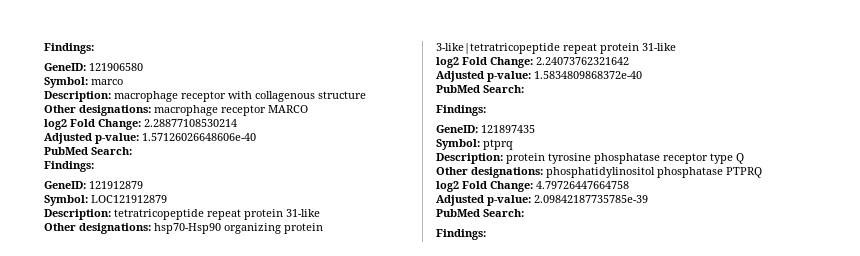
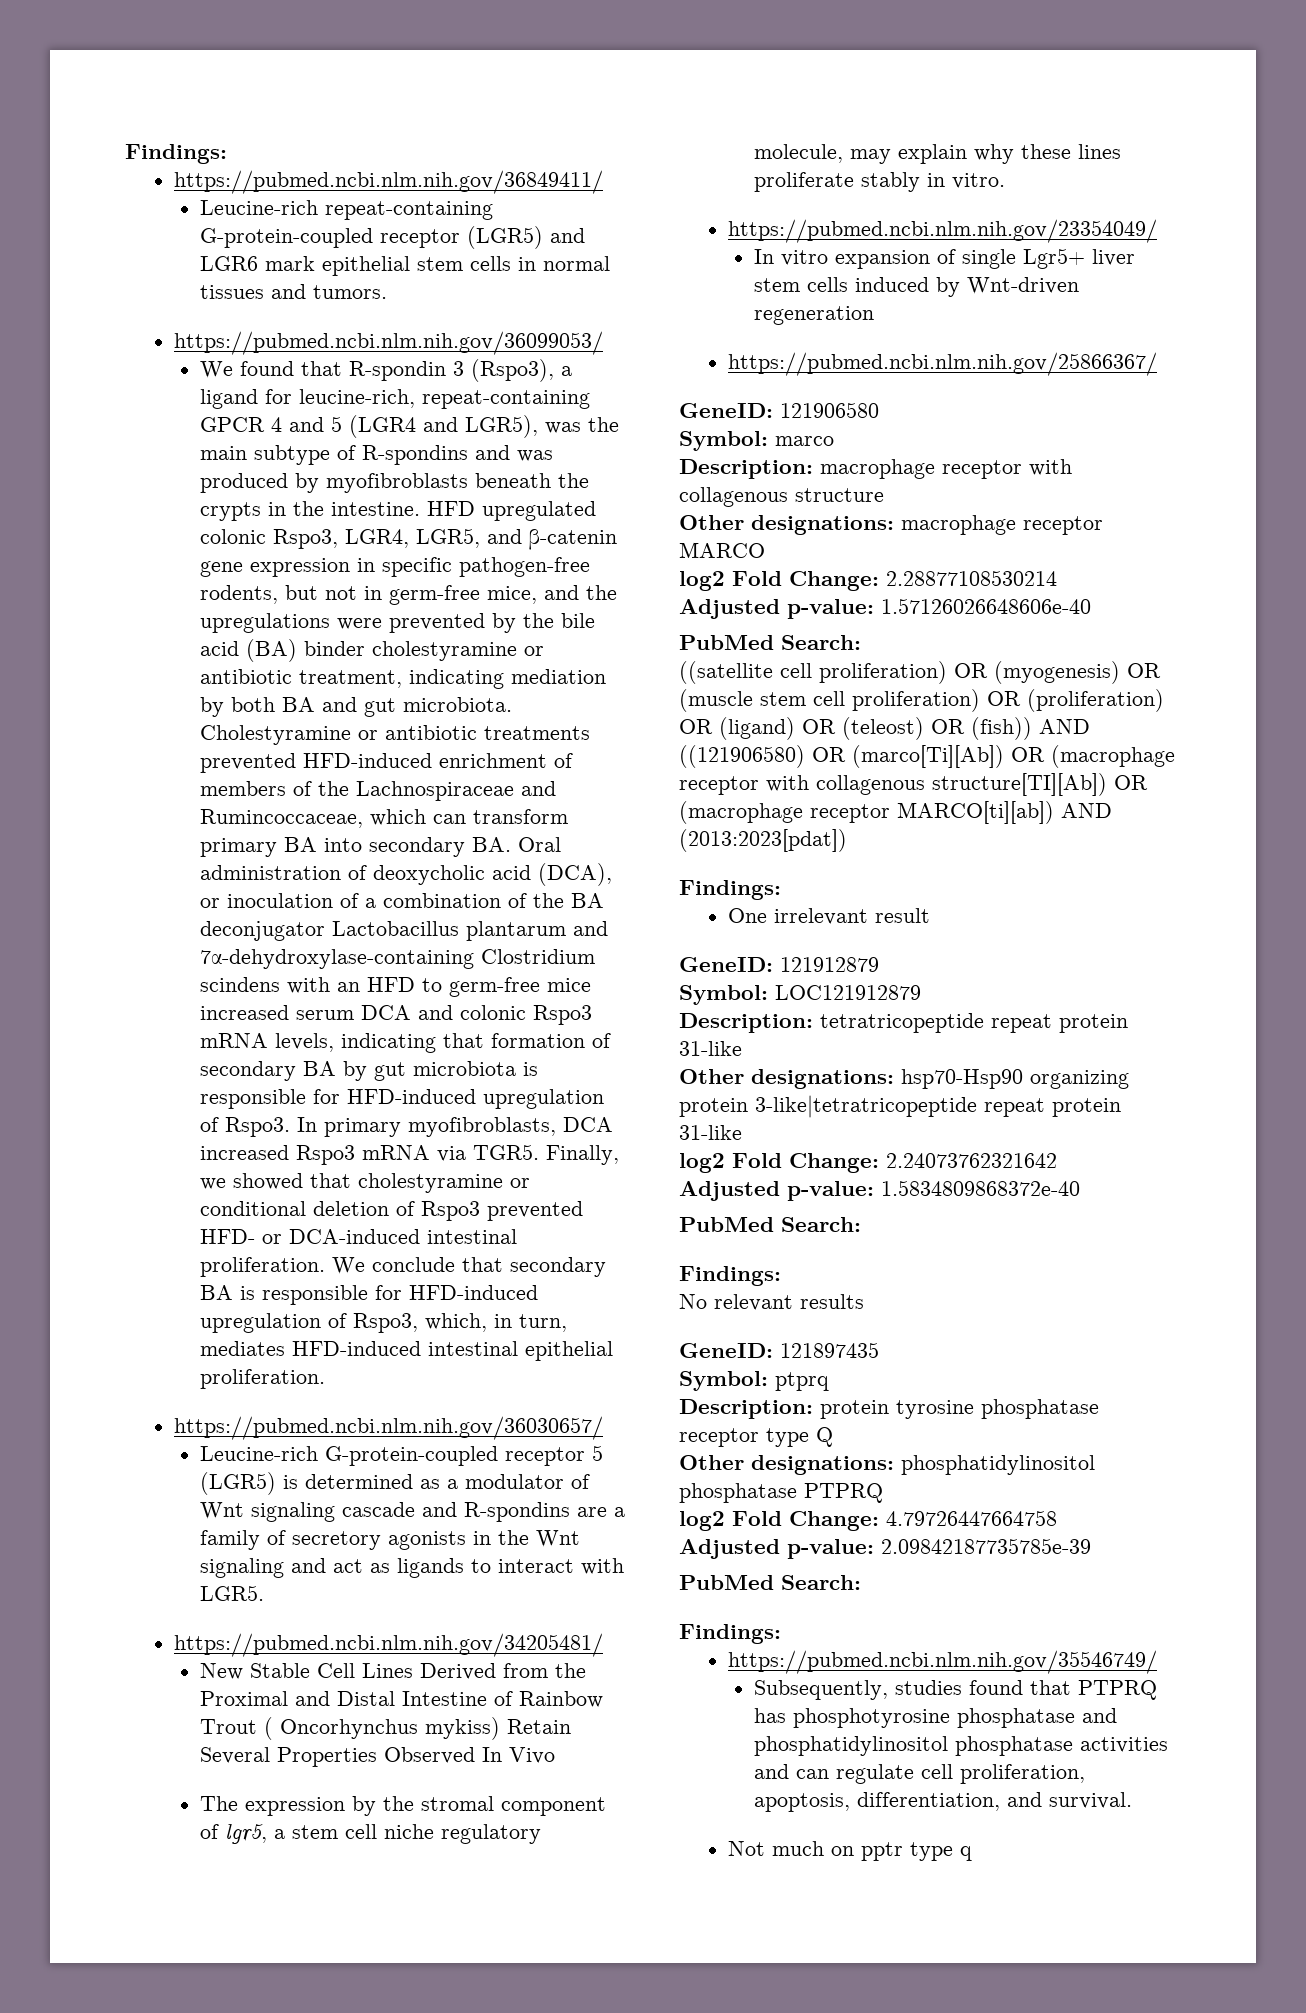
[44,43,94,54] Findings: -> [125,144,227,164] [174,170,604,194] [200,200,494,220] [200,226,586,249] [200,256,611,276] [200,284,388,299] [174,331,604,355] [200,359,573,382] [200,389,591,409] [200,415,620,438] [200,445,554,465] [200,473,590,493] [200,501,597,521] [200,528,618,550] [200,557,591,577] [200,585,618,605] [200,613,596,633] [200,639,545,662] [200,669,607,689] [200,697,513,717] [200,725,591,745] [200,753,574,773] [200,781,557,801] [200,809,569,828] [200,837,562,857] [200,863,613,886] [200,893,605,908] [200,921,609,941] [200,949,596,969] [200,977,592,997] [200,1005,593,1025] [200,1033,612,1053] [200,1061,539,1081] [200,1089,605,1109] [200,1117,614,1137] [200,1144,620,1165] [200,1173,531,1193] [200,1201,584,1221] [200,1229,518,1244] [200,1257,607,1277] [200,1285,539,1305] [200,1313,568,1333] [200,1341,614,1361] [200,1369,326,1389] [174,1416,604,1440] [200,1445,604,1466] [200,1472,591,1495] [200,1502,626,1522] [200,1530,581,1550] [200,1558,625,1578] [200,1585,265,1601] [174,1633,604,1657] [200,1663,587,1680] [200,1691,604,1708] [200,1717,572,1740] [200,1747,556,1767] [200,1796,607,1816] [200,1824,542,1844] [754,144,1122,164] [754,172,1006,192] [728,219,1158,243] [754,248,1136,269] [754,277,1080,297] [754,306,875,325] [728,352,1158,376] Findings: // https://pubmed.ncbi.nlm.nih.gov/36849411/ // Leucine-rich repeat-containing G-protein-coupled receptor (LGR5) and LGR6 mark epithelial stem cells in normal tissues and tumors. // https://pubmed.ncbi.nlm.nih.gov/36099053/ // We found that R-spondin 3 (Rspo3), a ligand for leucine-rich, repeat-containing GPCR 4 and 5 (LGR4 and LGR5), was the main subtype of R-spondins and was produced by myofibroblasts beneath the crypts in the intestine. HFD upregulated colonic Rspo3, LGR4, LGR5, and β-catenin gene expression in specific pathogen-free rodents, but not in germ-free mice, and the upregulations were prevented by the bile acid (BA) binder cholestyramine or antibiotic treatment, indicating mediation by both BA and gut microbiota. Cholestyramine or antibiotic treatments prevented HFD-induced enrichment of members of the Lachnospiraceae and Rumincoccaceae, which can transform primary BA into secondary BA. Oral administration of deoxycholic acid (DCA), or inoculation of a combination of the BA deconjugator Lactobacillus plantarum and 7α-dehydroxylase-containing Clostridium scindens with an HFD to germ-free mice increased serum DCA and colonic Rspo3 mRNA levels, indicating that formation of secondary BA by gut microbiota is responsible for HFD-induced upregulation of Rspo3. In primary myofibroblasts, DCA increased Rspo3 mRNA via TGR5. Finally, we showed that cholestyramine or conditional deletion of Rspo3 prevented HFD- or DCA-induced intestinal proliferation. We conclude that secondary BA is responsible for HFD-induced upregulation of Rspo3, which, in turn, mediates HFD-induced intestinal epithelial proliferation. // https://pubmed.ncbi.nlm.nih.gov/36030657/ // Leucine-rich G-protein-coupled receptor 5 (LGR5) is determined as a modulator of Wnt signaling cascade and R-spondins are a family of secretory agonists in the Wnt signaling and act as ligands to interact with LGR5. // https://pubmed.ncbi.nlm.nih.gov/34205481/ // New Stable Cell Lines Derived from the Proximal and Distal Intestine of Rainbow Trout ( Oncorhynchus mykiss) Retain Several Properties Observed In Vivo // The expression by the stromal component of lgr5, a stem cell niche regulatory molecule, may explain why these lines proliferate stably in vitro. // https://pubmed.ncbi.nlm.nih.gov/23354049/ // In vitro expansion of single Lgr5+ liver stem cells induced by Wnt-driven regeneration // https://pubmed.ncbi.nlm.nih.gov/25866367/
[44,161,94,172] Findings: -> [679,661,1161,684] [679,689,1164,712] [679,717,1090,740] [679,745,1175,768] [679,773,1148,796] [679,801,1112,824] [679,829,847,852] [679,880,781,900] [728,908,931,925] ((satellite cell proliferation) OR (myogenesis) OR (muscle stem cell proliferation) OR (proliferation) OR (ligand) OR (teleost) OR (fish)) AND ((121906580) OR (marco[Ti][Ab]) OR (macrophage receptor with collagenous structure[TI][Ab]) OR (macrophage receptor MARCO[ti][ab]) AND (2013:2023[pdat]) // Findings: // One irrelevant result
(486, 110) none -> [679,1294,864,1311] // No relevant results
(486, 234) none -> [728,1650,1158,1674] [754,1680,1158,1700] [754,1708,1118,1728] [754,1736,1169,1756] [754,1764,1086,1784] [754,1792,1133,1812] [728,1841,973,1861] // https://pubmed.ncbi.nlm.nih.gov/35546749/ // Subsequently, studies found that PTPRQ has phosphotyrosine phosphatase and phosphatidylinositol phosphatase activities and can regulate cell proliferation, apoptosis, differentiation, and survival. // Not much on pptr type q

